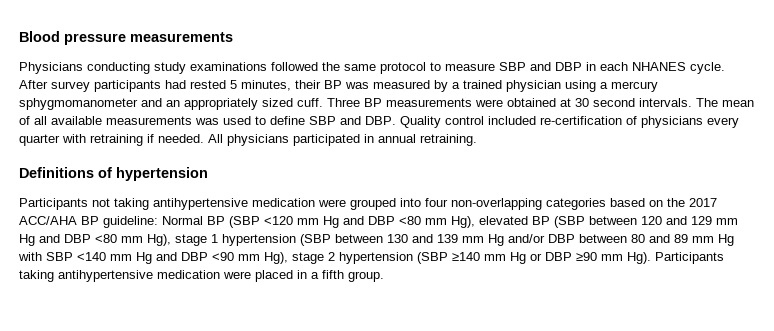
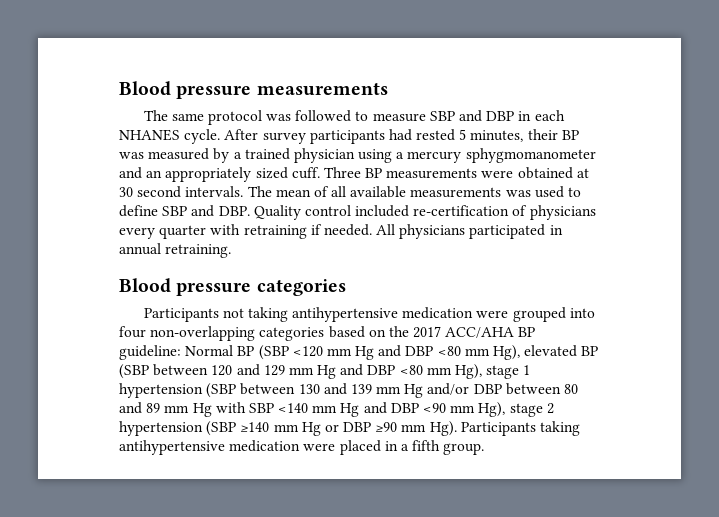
[19,62,426,74] Physicians conducting study examinations followed the same protocol -> [143,110,352,125] The same protocol was followed
[19,167,208,181] Definitions of hypertension -> [119,278,346,296] Blood pressure categories

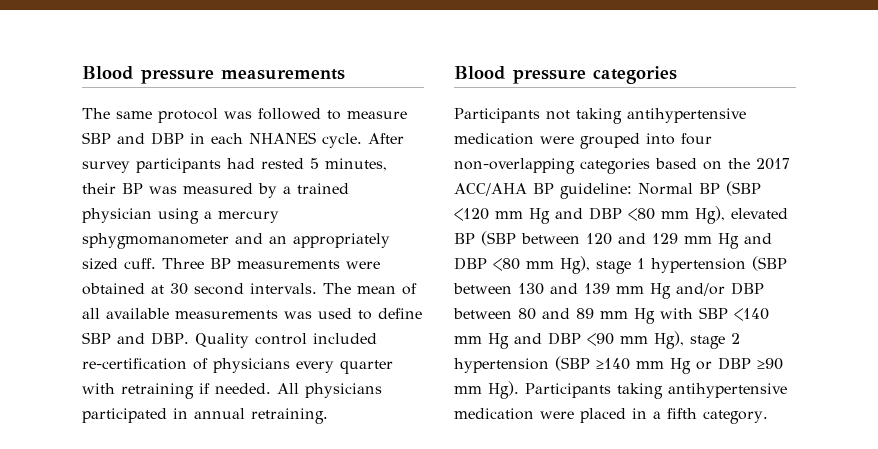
[443,443,485,455] group. -> [703,410,768,424] category.

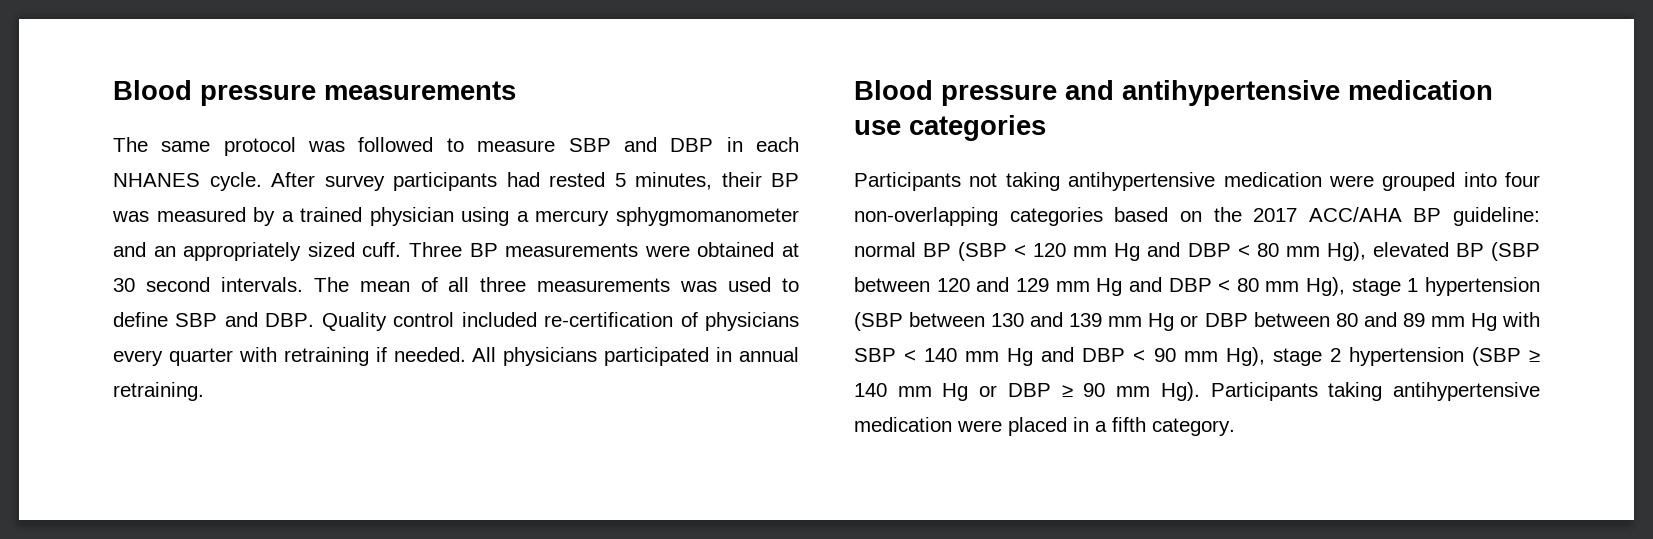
[106,308,169,319] available -> [480,277,527,292] three
(586, 76) none -> [1065,80,1493,106] [854,120,901,135] and antihypertensive medication use
[638,181,761,196] [454,207,655,224] Normal BP (SBP <120 mm Hg and DBP <80 -> [854,242,1279,261] normal BP (SBP < 120 mm Hg and DBP < 80
[493,258,520,271] <80 -> [1218,278,1259,292] < 80
[676,283,725,296] and/or -> [1180,315,1199,327] or
[734,308,769,321] [454,332,614,349] <140 mm Hg and DBP <90 -> [904,347,1176,366] < 140 mm Hg and DBP < 90
[596,357,783,374] ≥140 mm Hg or DBP ≥90 -> [1529,350,1540,362] [854,383,1106,401] ≥ 140 mm Hg or DBP ≥ 90

